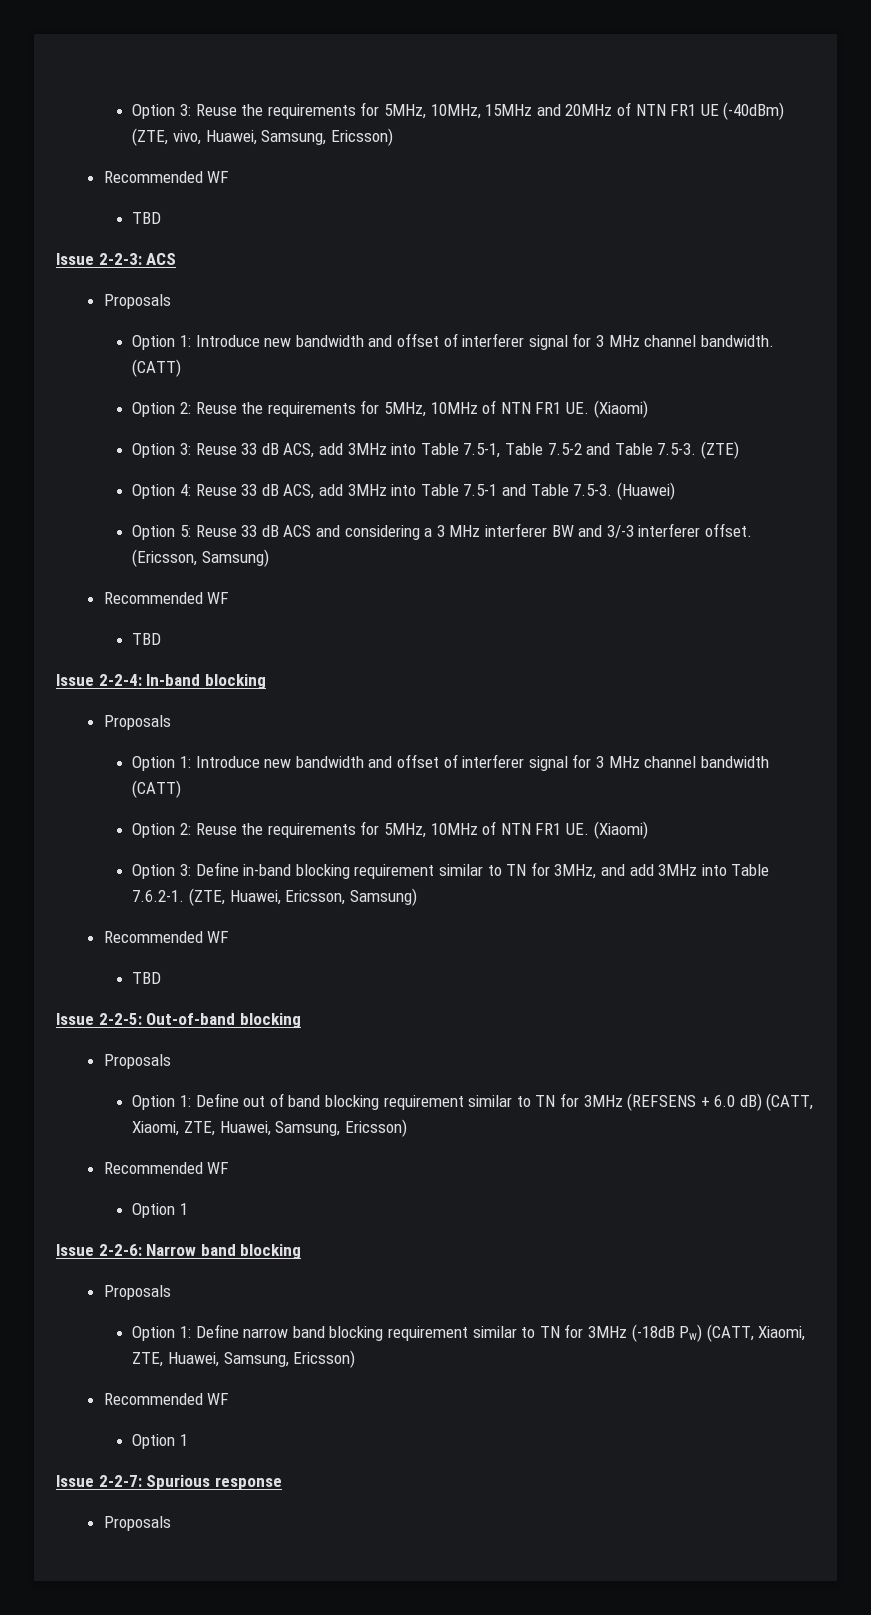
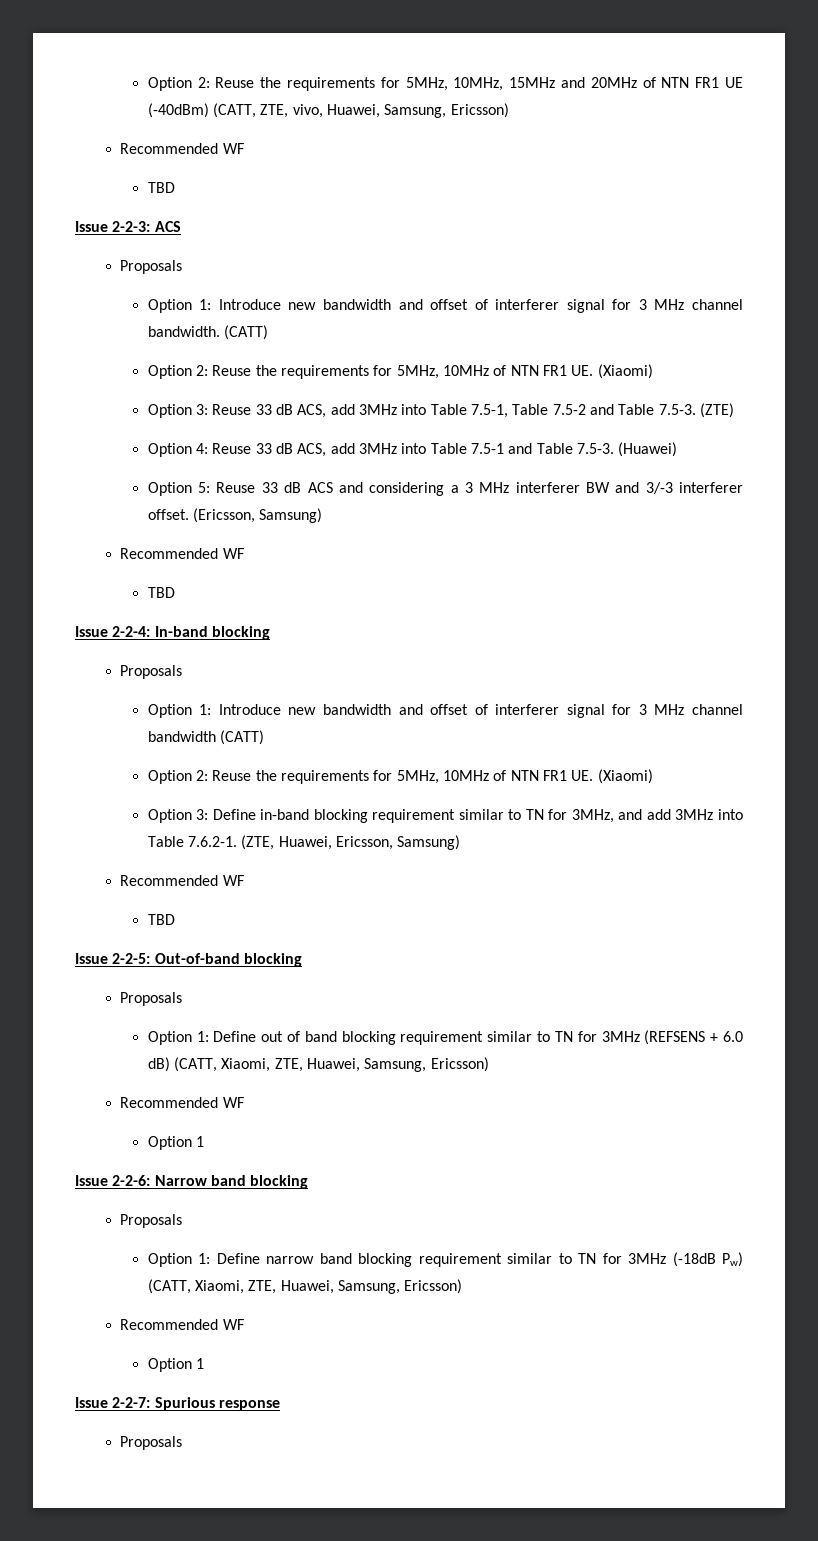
[132,104,192,119] Option 3: -> [147,77,210,91] Option 2:
[132,128,169,146] (ZTE, -> [213,103,289,118] (CATT, ZTE,

